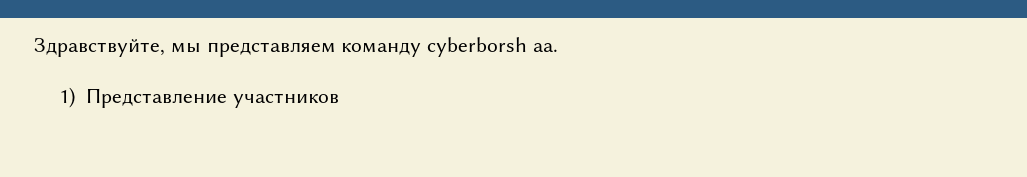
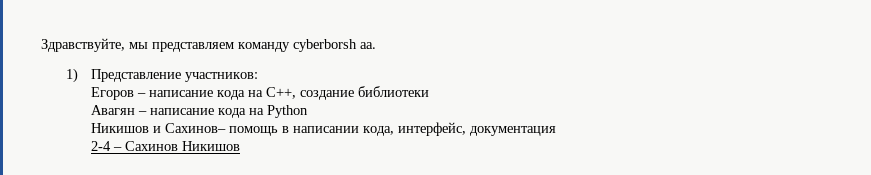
[232,93,339,108] участников -> [184,72,258,82] [90,86,429,100] [90,105,308,118] [90,122,556,136] [90,141,240,151] участников: // Егоров – написание кода на С++, создание библиотеки // Авагян – написание кода на Python // Никишов и Сахинов– помощь в написании кода, интерфейс, документация // 2-4 – Сахинов Никишов

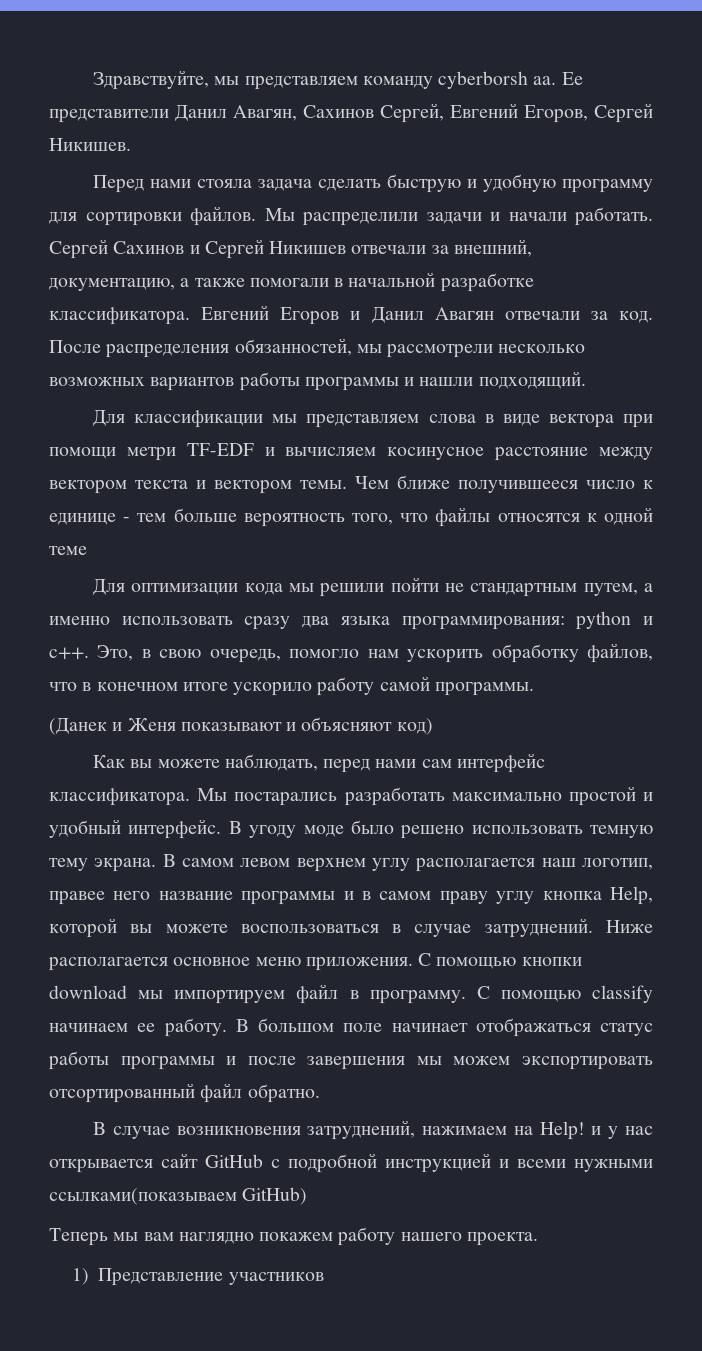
[65,68,258,83] [90,86,429,100] [90,105,308,118] [90,122,556,136] [90,141,240,151] // 1) Представление участников: // Егоров – написание кода на С++, создание библиотеки // Авагян – написание кода на Python // Никишов и Сахинов– помощь в написании кода, интерфейс, документация // 2-4 – Сахинов Никишов -> [561,72,583,85] [49,103,653,123] [49,138,131,151] [93,174,653,193] [49,206,653,226] [49,239,532,259] [49,272,534,292] [49,305,653,325] [49,338,586,358] [49,371,586,391] [93,410,653,428] [49,443,653,461] [49,475,653,494] [49,507,653,527] [49,546,87,555] [93,577,653,597] [49,611,653,630] [49,643,654,663] [49,676,534,696] [49,717,433,735] [93,753,545,773] [49,786,653,806] [49,819,653,839] [49,854,653,872] [49,886,653,905] [49,918,653,938] [48,953,582,971] [49,984,653,1004] [49,1018,653,1037] [48,1051,653,1070] [49,1083,320,1103] [93,1120,654,1140] [49,1153,653,1173] [49,1187,308,1205] [49,1227,538,1246] [71,1268,324,1286] Ее представители Данил Авагян, Сахинов Сергей, Евгений Егоров, Сергей Никишев. // Перед нами стояла задача сделать быструю и удобную программу для сортировки файлов. Мы распределили задачи и начали работать. Сергей Сахинов и Сергей Никишев отвечали за внешний, документацию, а также помогали в начальной разработке классификатора. Евгений Егоров и Данил Авагян отвечали за код. После распределения обязанностей, мы рассмотрели несколько возможных вариантов работы программы и нашли подходящий. // Для классификации мы представляем слова в виде вектора при помощи метри TF-EDF и вычисляем косинусное расстояние между вектором текста и вектором темы. Чем ближе получившееся число к единице - тем больше вероятность того, что файлы относятся к одной теме // Для оптимизации кода мы решили пойти не стандартным путем, а именно использовать сразу два языка программирования: python и c++. Это, в свою очередь, помогло нам ускорить обработку файлов, что в конечном итоге ускорило работу самой программы. // (Данек и Женя показывают и объясняют код) // Как вы можете наблюдать, перед нами сам интерфейс классификатора. Мы постарались разработать максимально простой и удобный интерфейс. В угоду моде было решено использовать темную тему экрана. В самом левом верхнем углу располагается наш логотип, правее него название программы и в самом праву углу кнопка Help, которой вы можете воспользоваться в случае затруднений. Ниже располагается основное меню приложения. С помощью кнопки download мы импортируем файл в программу. С помощью classify начинаем ее работу. В большом поле начинает отображаться статус работы программы и после завершения мы можем экспортировать отсортированный файл обратно. // В случае возникновения затруднений, нажимаем на Help! и у нас открывается сайт GitHub с подробной инструкцией и всеми нужными ссылками(показываем GitHub) // Теперь мы вам наглядно покажем работу нашего проекта. // 1) Представление участников

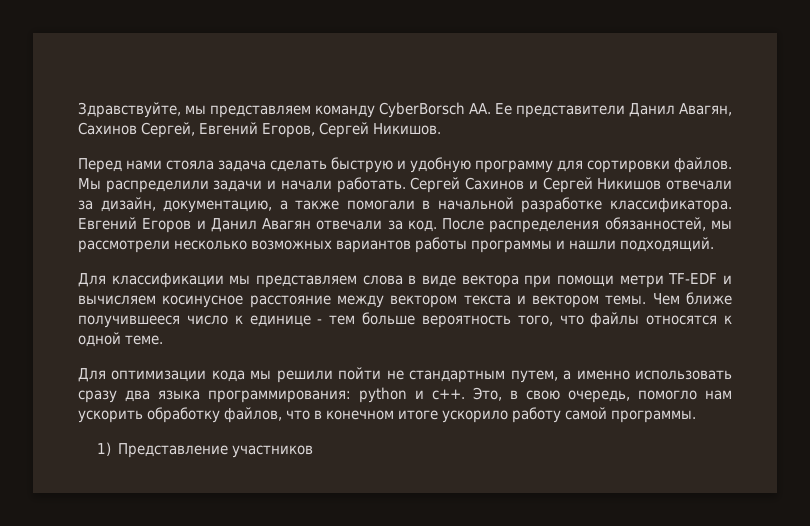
[438,71,557,89] cyberborsh aa. -> [379,102,491,118] CyberBorsch AA.
[49,138,131,151] Никишев. -> [373,123,441,135] Никишов.
[269,239,532,257] Никишев отвечали за внешний, -> [597,178,733,190] [78,197,156,212] Никишов отвечали за дизайн,
[49,546,87,555] теме -> [125,335,163,345] теме.
[49,717,433,735] [93,753,545,773] [49,786,653,806] [49,819,653,839] [49,854,653,872] [49,886,653,905] [49,918,653,938] [48,953,582,971] [49,984,653,1004] [49,1018,653,1037] [48,1051,653,1070] [49,1083,320,1103] [93,1120,654,1140] [49,1153,653,1173] [49,1187,308,1205] [49,1227,538,1246] // (Данек и Женя показывают и объясняют код) // Как вы можете наблюдать, перед нами сам интерфейс классификатора. Мы постарались разработать максимально простой и удобный интерфейс. В угоду моде было решено использовать темную тему экрана. В самом левом верхнем углу располагается наш логотип, правее него название программы и в самом праву углу кнопка Help, которой вы можете воспользоваться в случае затруднений. Ниже располагается основное меню приложения. С помощью кнопки download мы импортируем файл в программу. С помощью classify начинаем ее работу. В большом поле начинает отображаться статус работы программы и после завершения мы можем экспортировать отсортированный файл обратно. // В случае возникновения затруднений, нажимаем на Help! и у нас открывается сайт GitHub с подробной инструкцией и всеми нужными ссылками(показываем GitHub) // Теперь мы вам наглядно покажем работу нашего проекта. -> (696, 416) none

